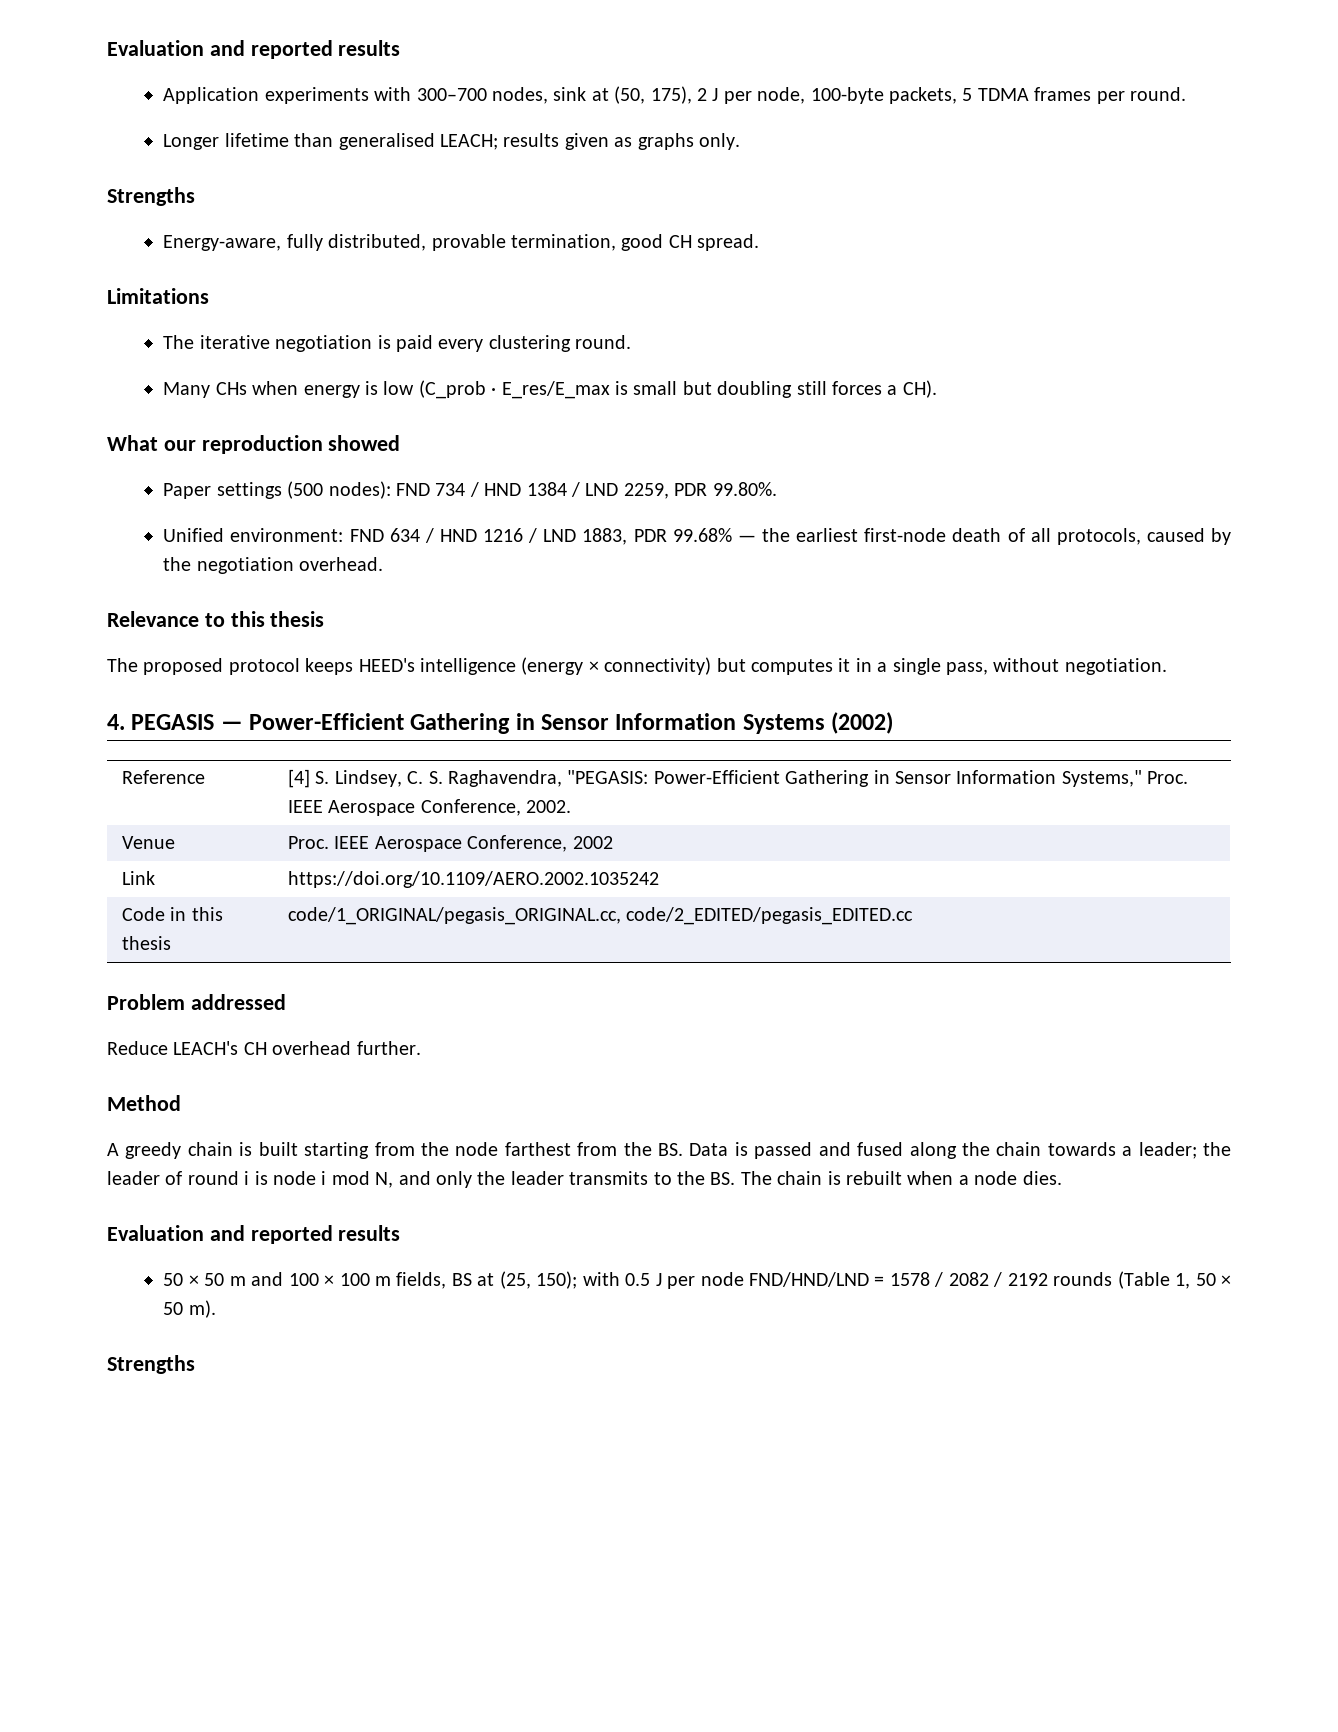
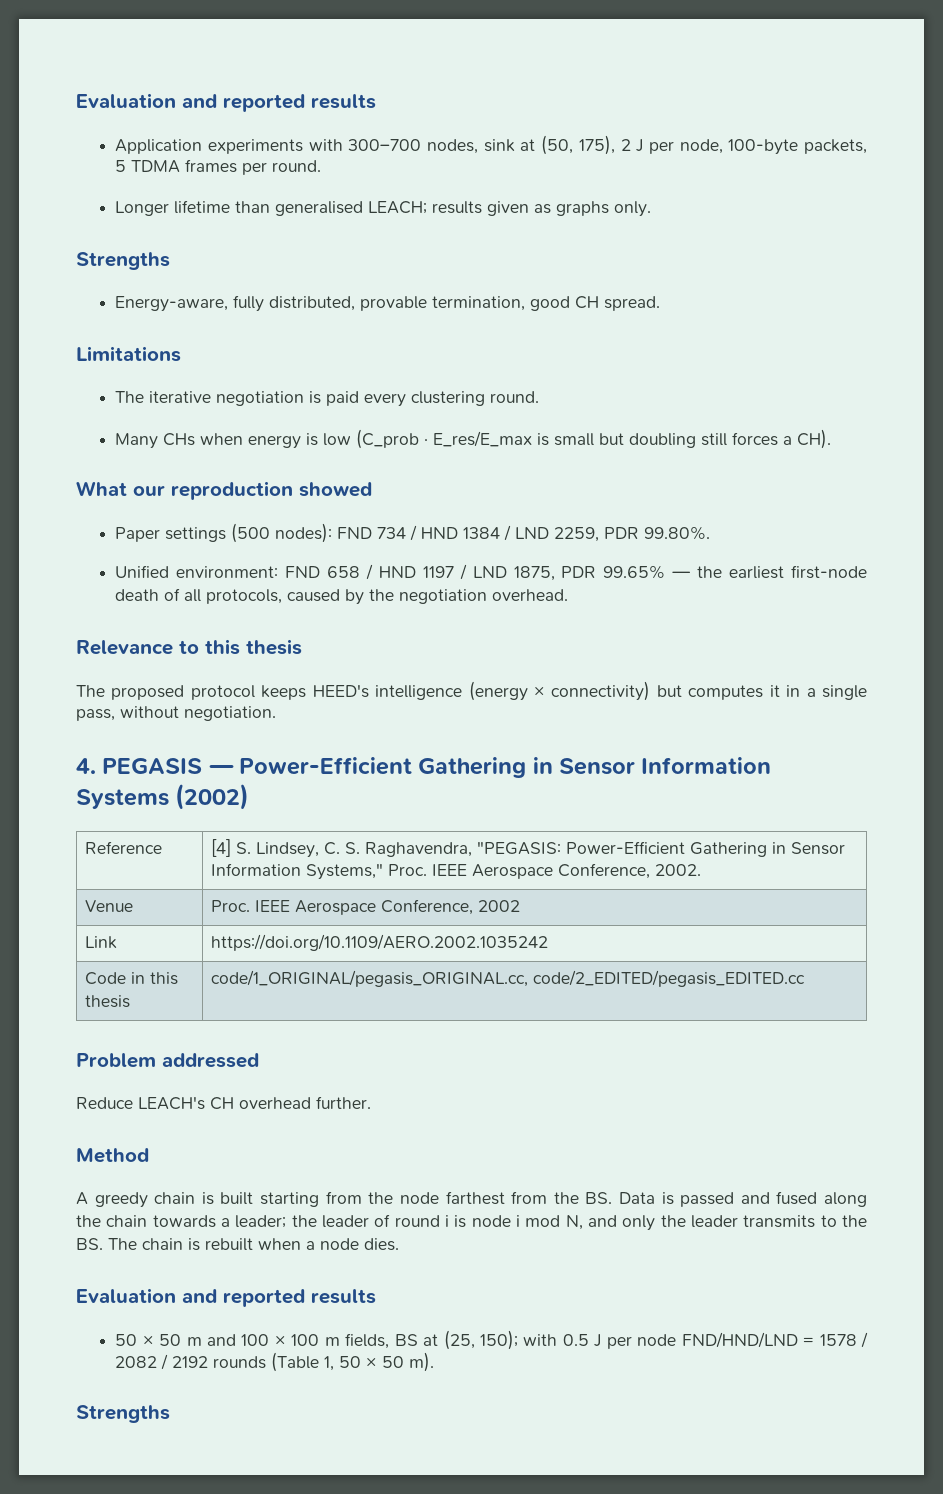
[389,528,732,545] 634 / HND 1216 / LND 1883, PDR 99.68% -> [327,564,666,581] 658 / HND 1197 / LND 1875, PDR 99.65%

